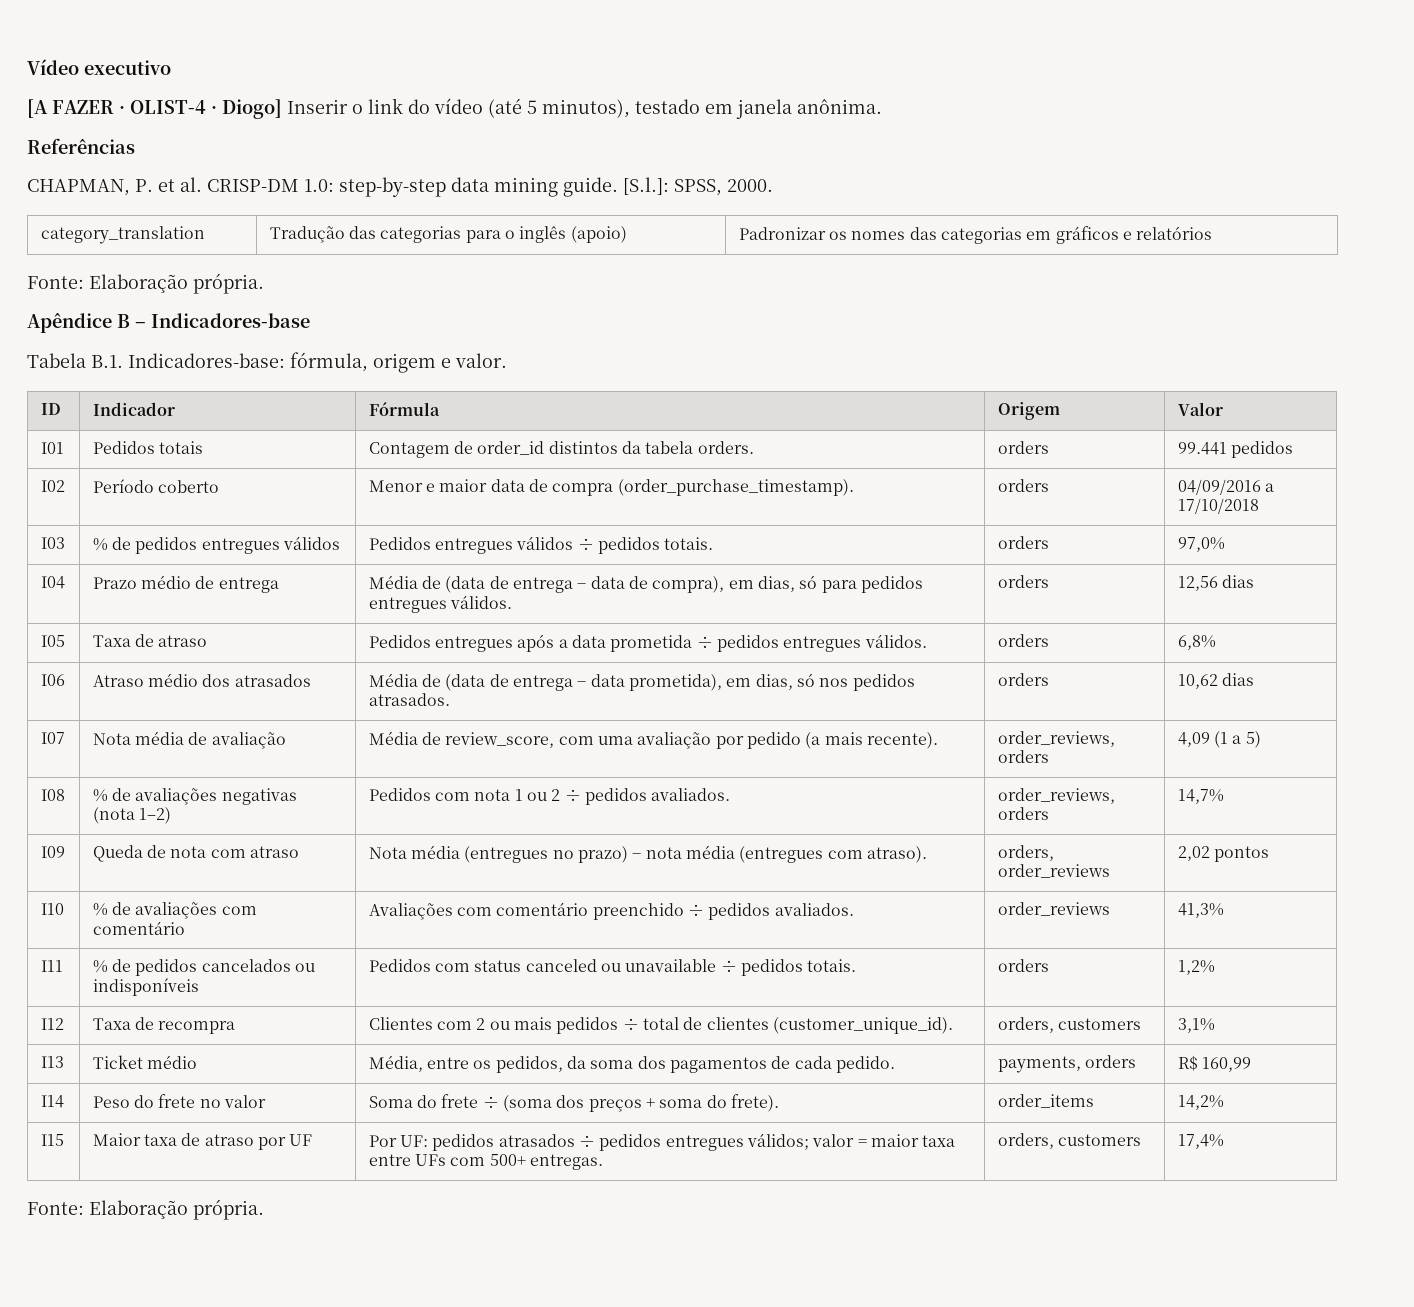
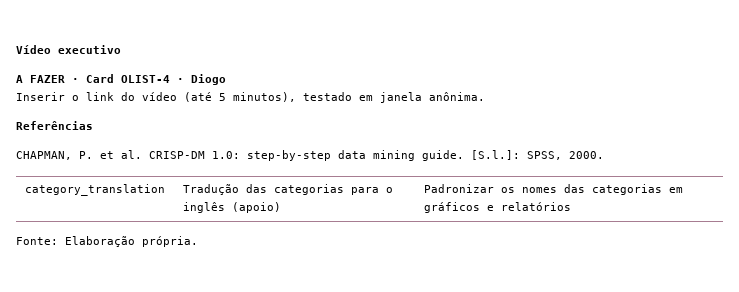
[27,99,48,118] [A -> [16,75,23,83] A
(125, 110) none -> [86,74,114,83] Card
[222,99,282,119] Diogo] -> [191,74,226,85] Diogo //
[27,313,310,333] [27,352,507,373] [40,403,61,415] [92,402,175,416] [368,402,440,416] [997,402,1060,420] [1177,402,1223,416] [40,442,64,454] [92,441,204,454] [368,441,754,458] [997,441,1049,454] [1177,441,1294,458] [40,480,65,492] [92,479,220,493] [368,479,854,496] [997,479,1049,492] [1177,479,1275,495] [1177,498,1259,514] [40,537,65,549] [92,536,340,554] [368,536,714,554] [997,536,1049,549] [1177,537,1225,552] [40,576,65,589] [92,575,279,593] [368,575,923,593] [368,595,513,613] [997,575,1049,588] [1177,575,1255,591] [40,635,65,647] [92,634,208,647] [368,634,927,652] [997,634,1049,647] [1177,635,1216,650] [40,674,65,686] [92,673,311,687] [368,673,915,691] [368,693,450,706] [997,673,1049,686] [1177,673,1255,689] [40,732,65,744] [92,731,286,749] [368,731,938,749] [997,731,1115,747] [997,750,1049,763] [1177,731,1261,748] [40,789,65,801] [92,788,297,805] [92,807,172,824] [368,788,731,805] [997,788,1115,804] [997,807,1049,820] [1177,789,1224,804] [40,846,65,858] [92,845,299,862] [368,845,927,863] [997,845,1054,861] [997,864,1110,878] [1177,846,1270,862] [40,903,64,915] [92,902,257,919] [92,921,185,935] [368,902,854,920] [997,902,1110,916] [1177,903,1224,918] [40,960,63,972] [92,959,315,976] [92,978,199,996] [368,959,857,976] [997,959,1049,972] [1177,960,1215,975] [40,1018,64,1030] [92,1017,236,1034] [368,1017,953,1034] [997,1017,1142,1033] [1177,1018,1215,1033] [40,1056,64,1068] [92,1055,198,1069] [368,1055,895,1073] [997,1055,1137,1073] [1177,1055,1252,1072] [40,1095,64,1108] [92,1094,266,1108] [368,1094,779,1112] [997,1094,1094,1108] [1177,1095,1224,1110] [40,1134,64,1146] [92,1133,313,1150] [368,1133,956,1151] [368,1154,603,1170] [997,1133,1142,1149] [1177,1134,1224,1149] [27,1199,264,1220] // Apêndice B – Indicadores-base // Tabela B.1. Indicadores-base: fórmula, origem e valor. // ID | Indicador | Fórmula | Origem | Valor // I01 | Pedidos totais | Contagem de order_id distintos da tabela orders. | orders | 99.441 pedidos // I02 | Período coberto | Menor e maior data de compra (order_purchase_timestamp). | orders | 04/09/2016 a 17/10/2018 // I03 | % de pedidos entregues válidos | Pedidos entregues válidos ÷ pedidos totais. | orders | 97,0% // I04 | Prazo médio de entrega | Média de (data de entrega − data de compra), em dias, só para pedidos entregues válidos. | orders | 12,56 dias // I05 | Taxa de atraso | Pedidos entregues após a data prometida ÷ pedidos entregues válidos. | orders | 6,8% // I06 | Atraso médio dos atrasados | Média de (data de entrega − data prometida), em dias, só nos pedidos atrasados. | orders | 10,62 dias // I07 | Nota média de avaliação | Média de review_score, com uma avaliação por pedido (a mais recente). | order_reviews, orders | 4,09 (1 a 5) // I08 | % de avaliações negativas (nota 1–2) | Pedidos com nota 1 ou 2 ÷ pedidos avaliados. | order_reviews, orders | 14,7% // I09 | Queda de nota com atraso | Nota média (entregues no prazo) − nota média (entregues com atraso). | orders, order_reviews | 2,02 pontos // I10 | % de avaliações com comentário | Avaliações com comentário preenchido ÷ pedidos avaliados. | order_reviews | 41,3% // I11 | % de pedidos cancelados ou indisponíveis | Pedidos com status canceled ou unavailable ÷ pedidos totais. | orders | 1,2% // I12 | Taxa de recompra | Clientes com 2 ou mais pedidos ÷ total de clientes (customer_unique_id). | orders, customers | 3,1% // I13 | Ticket médio | Média, entre os pedidos, da soma dos pagamentos de cada pedido. | payments, orders | R$ 160,99 // I14 | Peso do frete no valor | Soma do frete ÷ (soma dos preços + soma do frete). | order_items | 14,2% // I15 | Maior taxa de atraso por UF | Por UF: pedidos atrasados ÷ pedidos entregues válidos; valor = maior taxa entre UFs com 500+ entregas. | orders, customers | 17,4% // Fonte: Elaboração própria. -> (198, 241) none

